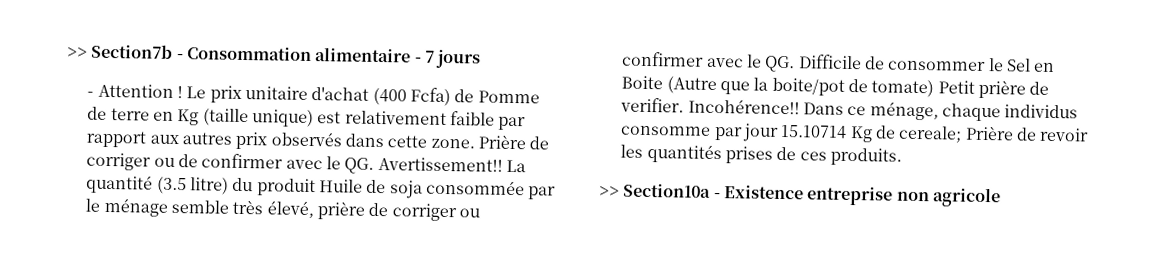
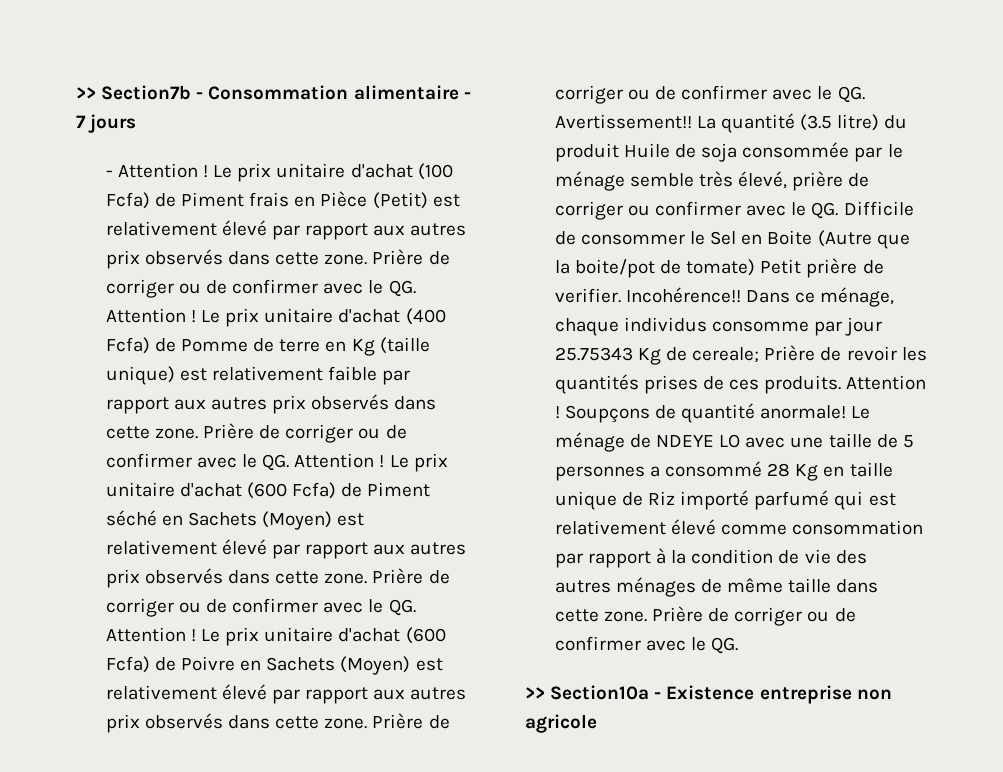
(370, 94) none -> [417,163,453,180] [105,191,460,209] [105,220,467,240] [105,249,450,269] [105,279,416,298] [105,308,401,327] (100 Fcfa) de Piment frais en Pièce (Petit) est relativement élevé par rapport aux autres prix observés dans cette zone. Prière de corriger ou de confirmer avec le QG. Attention ! Le prix unitaire d'achat
(375, 165) none -> [294,453,448,472] [105,482,431,499] [105,510,365,530] [105,539,467,559] [105,568,450,588] [105,598,416,617] [105,627,446,646] [105,656,443,675] [105,684,467,704] [105,713,450,733] [554,85,865,104] Attention ! Le prix unitaire d'achat (600 Fcfa) de Piment séché en Sachets (Moyen) est relativement élevé par rapport aux autres prix observés dans cette zone. Prière de corriger ou de confirmer avec le QG. Attention ! Le prix unitaire d'achat (600 Fcfa) de Poivre en Sachets (Moyen) est relativement élevé par rapport aux autres prix observés dans cette zone. Prière de corriger ou de confirmer avec le QG.
[780,124,848,139] 15.10714 -> [554,347,633,361] 25.75343
(902, 156) none -> [846,375,927,390] [554,403,871,423] [554,432,914,452] [554,461,893,481] [554,490,896,510] [554,519,924,535] [554,548,867,568] [554,577,879,597] [554,606,856,626] [554,636,739,654] Attention ! Soupçons de quantité anormale! Le ménage de NDEYE LO avec une taille de 5 personnes a consommé 28 Kg en taille unique de Riz importé parfumé qui est relativement élevé comme consommation par rapport à la condition de vie des autres ménages de même taille dans cette zone. Prière de corriger ou de confirmer avec le QG.

